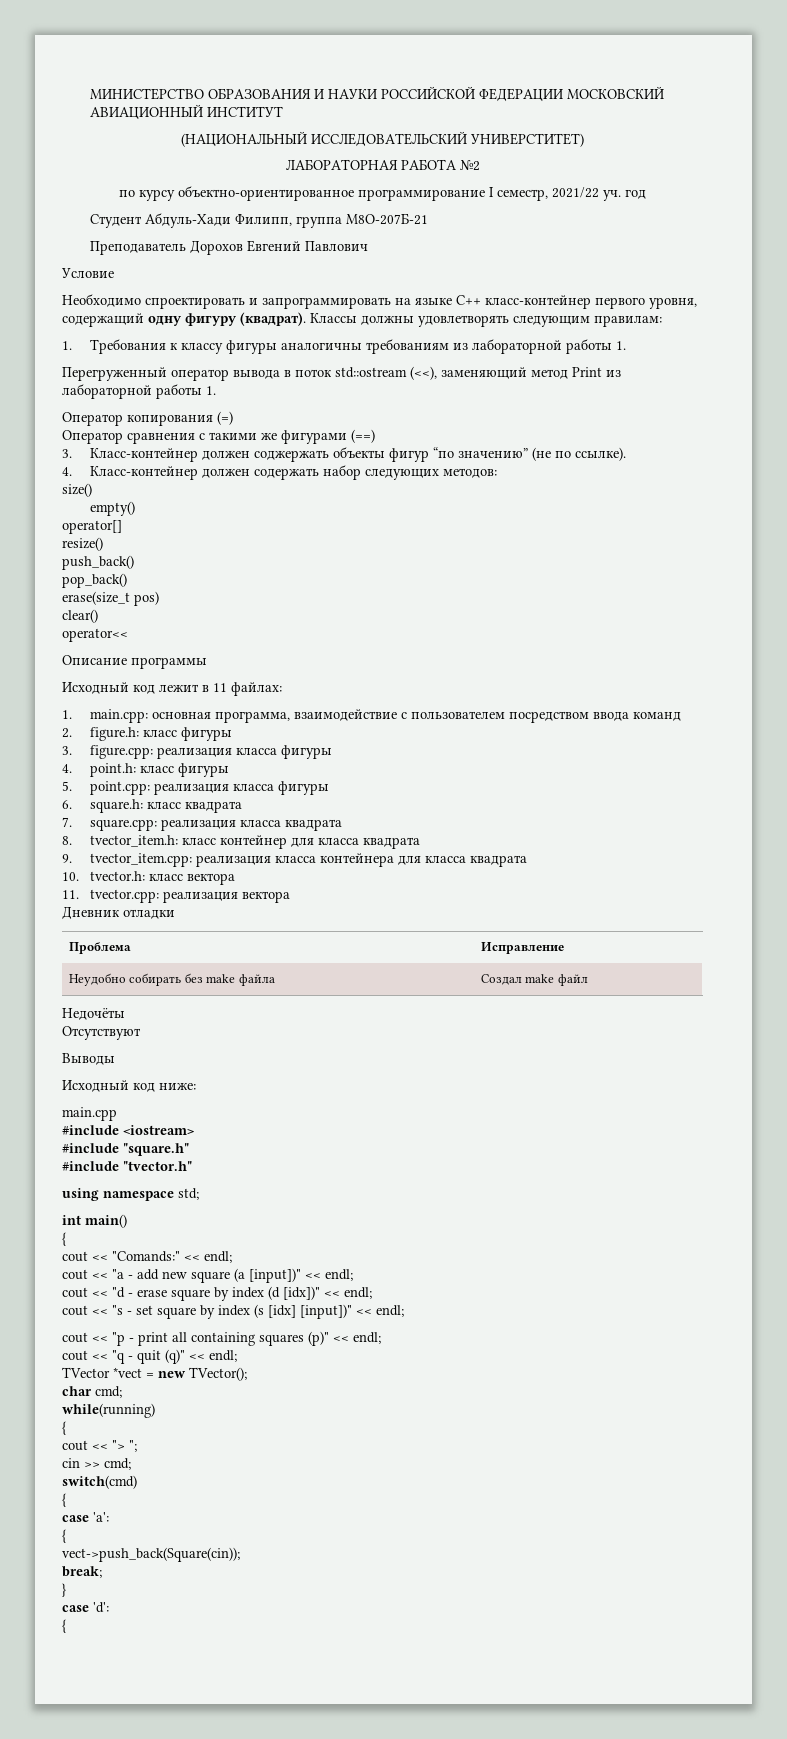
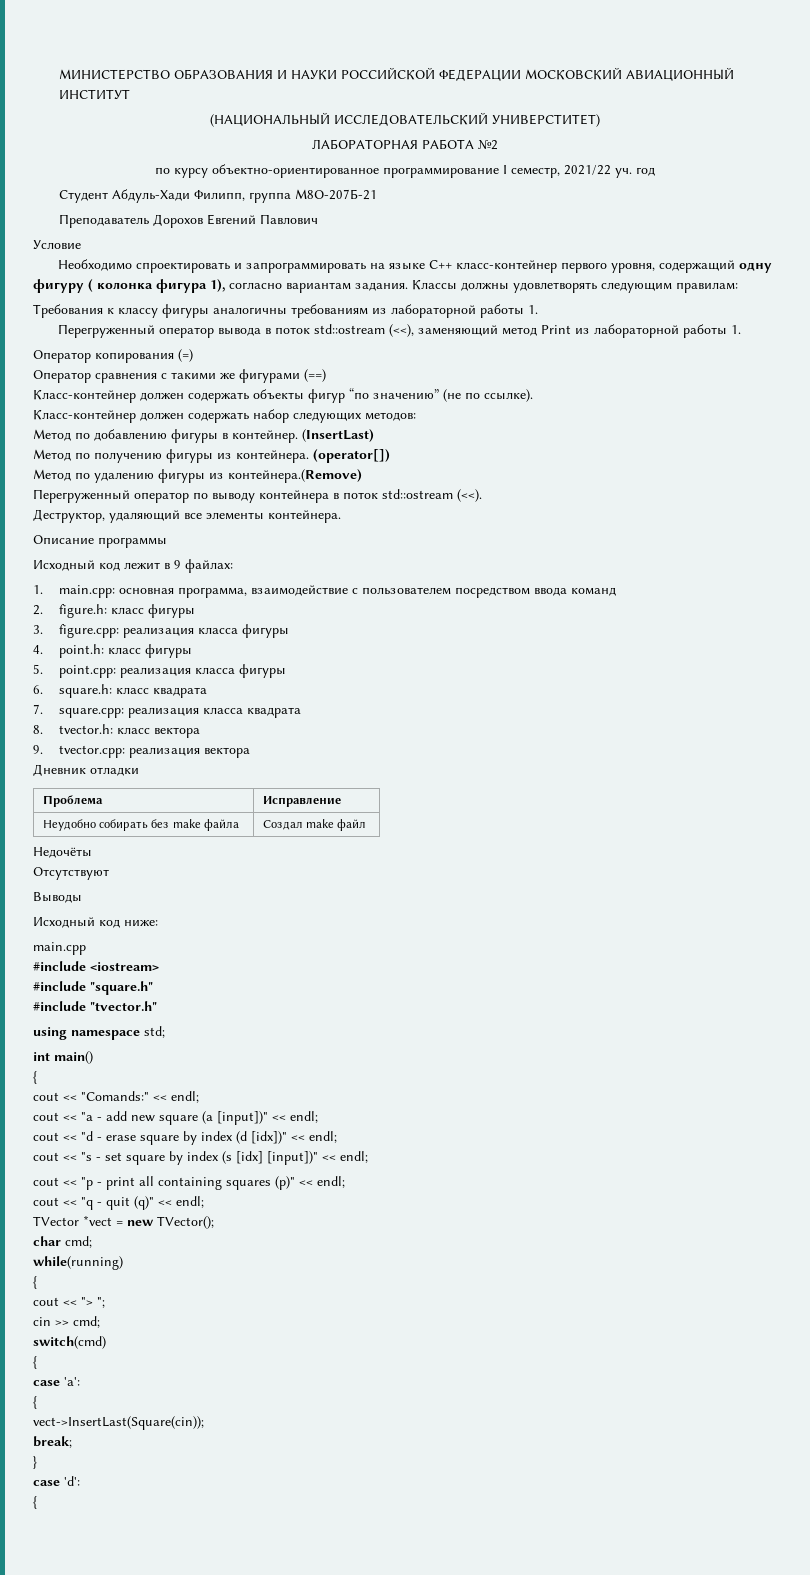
[240,312,306,326] (квадрат). -> [88,279,408,293] ( колонка фигура 1), согласно вариантам задания.
[62,341,72,350] 1. -> (738, 287) none
[62,448,330,462] 3. Класс-контейнер должен соджержать -> [33,390,249,403] Класс-контейнер должен содержать
[62,467,72,476] 4. -> (533, 395) none
[62,483,92,497] [90,501,136,516] [62,520,122,534] [62,537,103,551] [62,555,134,570] [62,573,127,588] [62,591,159,606] [62,609,98,623] [62,628,128,642] size() // empty() // operator[] // resize() // push_back() // pop_back() // erase(size_t pos) // clear() // operator<< -> [33,429,374,443] [33,449,390,463] [33,469,362,483] [33,489,482,503] [33,509,341,523] Метод по добавлению фигуры в контейнер. (InsertLast) // Метод по получению фигуры из контейнера. (operator[]) // Метод по удалению фигуры из контейнера.(Remove) // Перегруженный оператор по выводу контейнера в поток std::ostream (<<). // Деструктор, удаляющий все элементы контейнера.
[213,683,227,692] 11 -> [174,560,181,569] 9
[90,835,421,849] [62,853,528,867] [62,872,79,881] tvector_item.h: класс контейнер для класса квадрата // 9. tvector_item.cpp: реализация класса контейнера для класса квадрата // 10. -> (43, 729) none
[62,890,79,899] 11. -> [33,745,43,754] 9.
[62,1547,240,1562] vect->push_back(Square(cin)); -> [33,1416,204,1430] vect->InsertLast(Square(cin));

